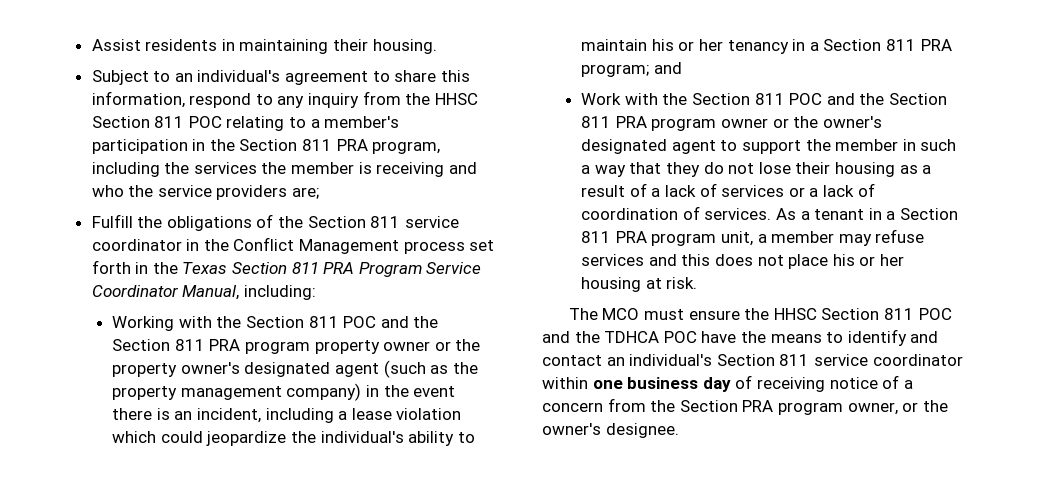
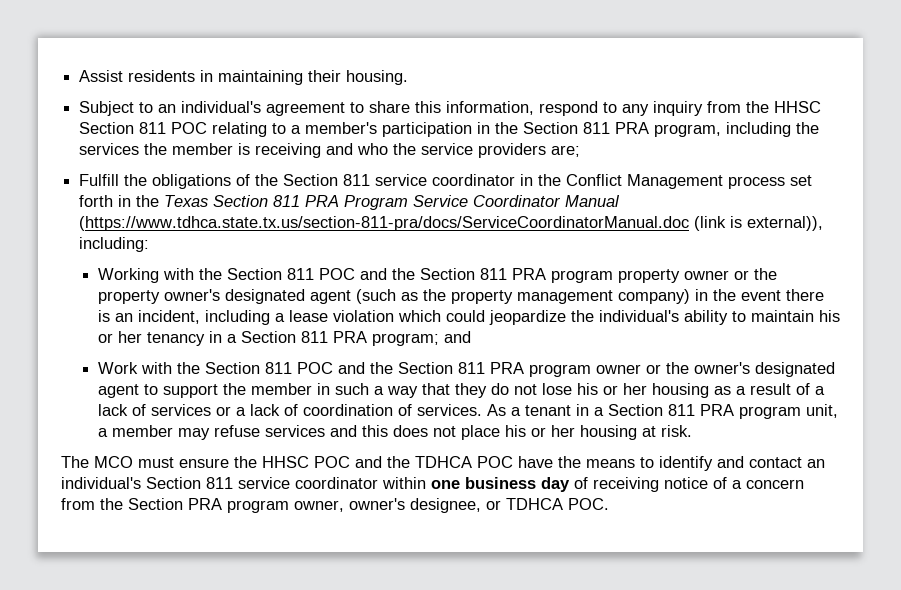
[182,285,240,300] Manual, -> [565,195,621,207] [79,216,824,231] Manual (https://www.tdhca.state.tx.us/section-811-pra/docs/ServiceCoordinatorManual.doc (link is external)),
[795,162,831,174] their -> [576,383,647,395] his or her
[821,308,914,320] Section 811 -> (309, 462) none
[902,400,948,412] [542,423,679,438] or the owner's designee. -> [349,498,609,513] owner's designee, or TDHCA POC.

